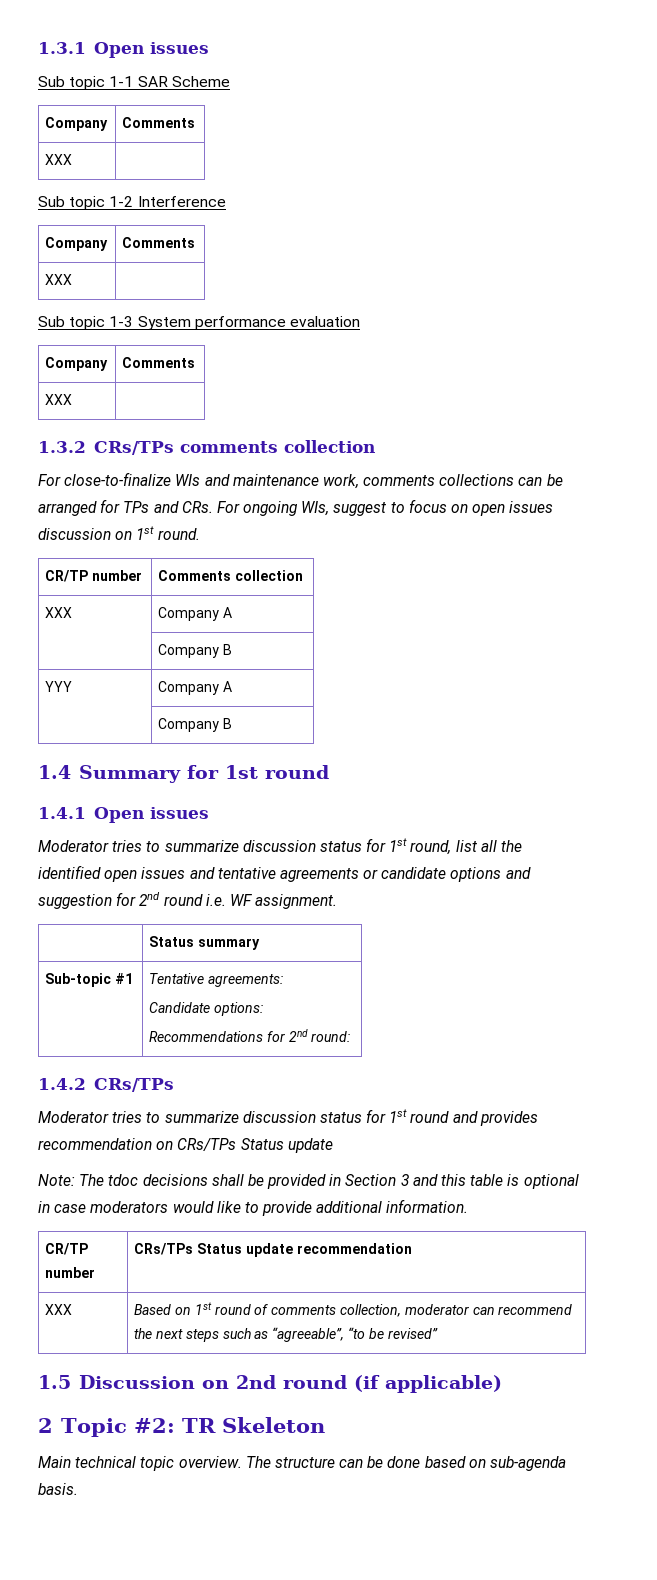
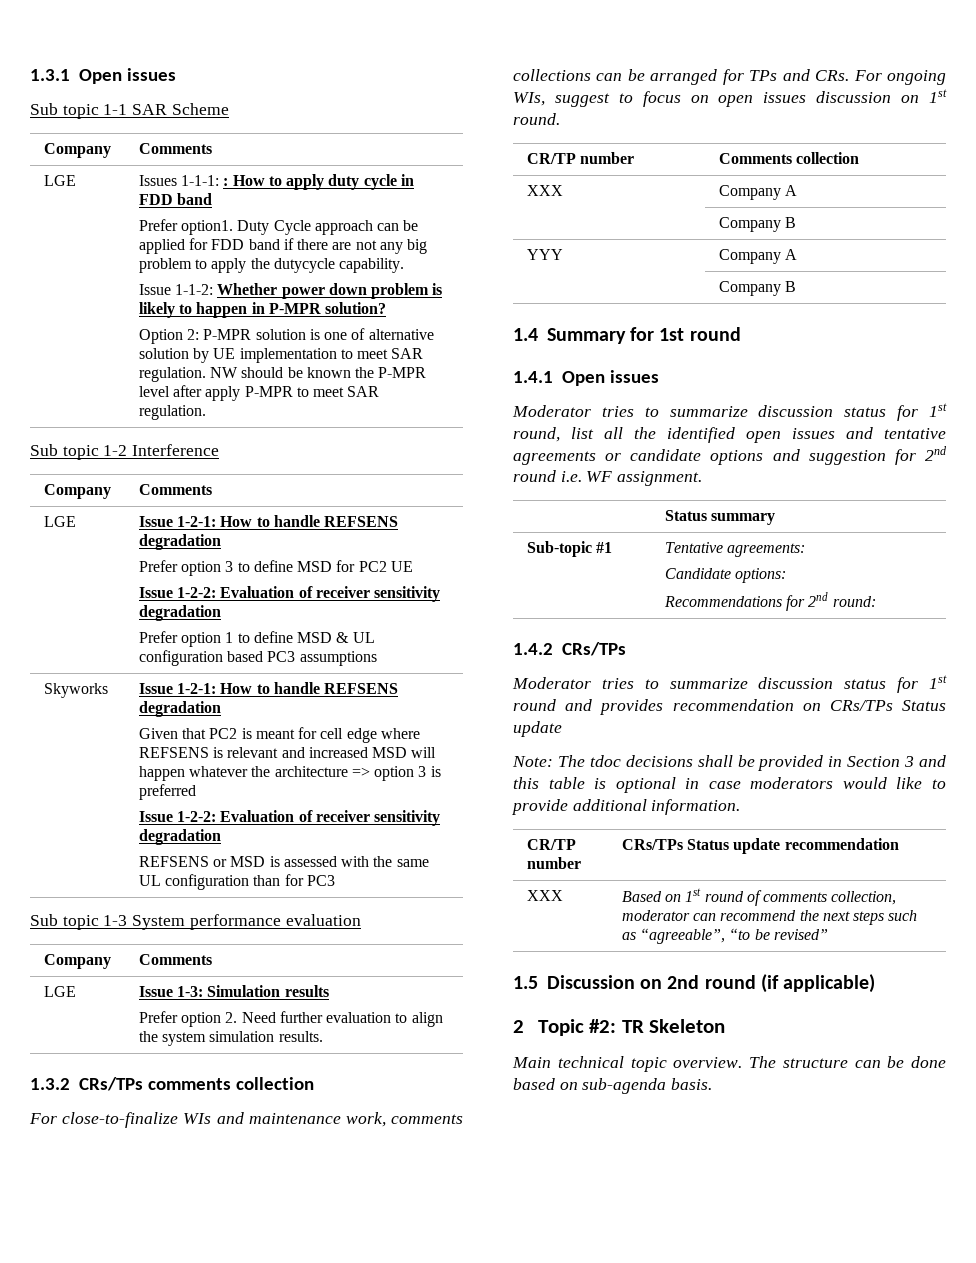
[45,154,73,165] XXX | -> [43,175,76,186] [138,174,415,190] [138,193,212,205] [138,219,419,235] [138,238,428,254] [138,258,405,273] [138,283,443,299] [138,302,387,318] [138,328,434,344] [138,348,424,363] [138,367,427,382] [138,385,380,401] [138,405,206,420] LGE | Issues 1-1-1: : How to apply duty cycle in FDD band // Prefer option1. Duty Cycle approach can be applied for FDD band if there are not any big problem to apply the dutycycle capability. // Issue 1-1-2: Whether power down problem is likely to happen in P-MPR solution? // Option 2: P-MPR solution is one of alternative solution by UE implementation to meet SAR regulation. NW should be known the P-MPR level after apply P-MPR to meet SAR regulation.
[45,274,73,285] XXX | -> [43,516,76,527] [138,515,399,527] [138,534,221,550] [138,560,414,576] [138,586,441,602] [138,605,221,621] [138,631,375,647] [138,650,377,666] [43,683,108,698] [138,682,399,694] [138,701,221,717] [138,727,421,743] [138,747,437,758] [138,766,441,781] [138,784,196,800] [138,810,441,826] [138,829,221,845] [138,856,429,867] [138,874,335,890] LGE | Issue 1-2-1: How to handle REFSENS degradation // Prefer option 3 to define MSD for PC2 UE // Issue 1-2-2: Evaluation of receiver sensitivity degradation // Prefer option 1 to define MSD & UL configuration based PC3 assumptions // Skyworks | Issue 1-2-1: How to handle REFSENS degradation // Given that PC2 is meant for cell edge where REFSENS is relevant and increased MSD will happen whatever the architecture => option 3 is preferred // Issue 1-2-2: Evaluation of receiver sensitivity degradation // REFSENS or MSD is assessed with the same UL configuration than for PC3
[45,394,73,405] XXX | -> [43,986,76,997] [138,985,329,997] [138,1011,443,1027] [138,1031,323,1046] LGE | Issue 1-3: Simulation results // Prefer option 2. Need further evaluation to align the system simulation results.

